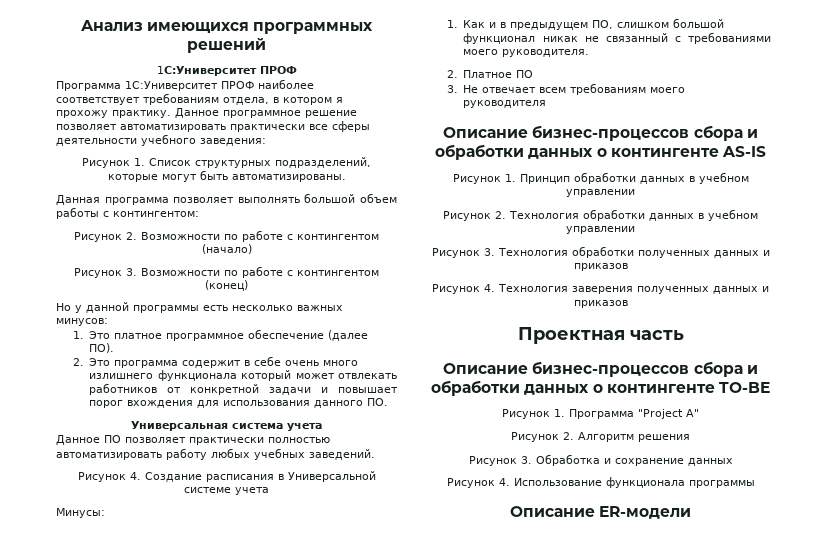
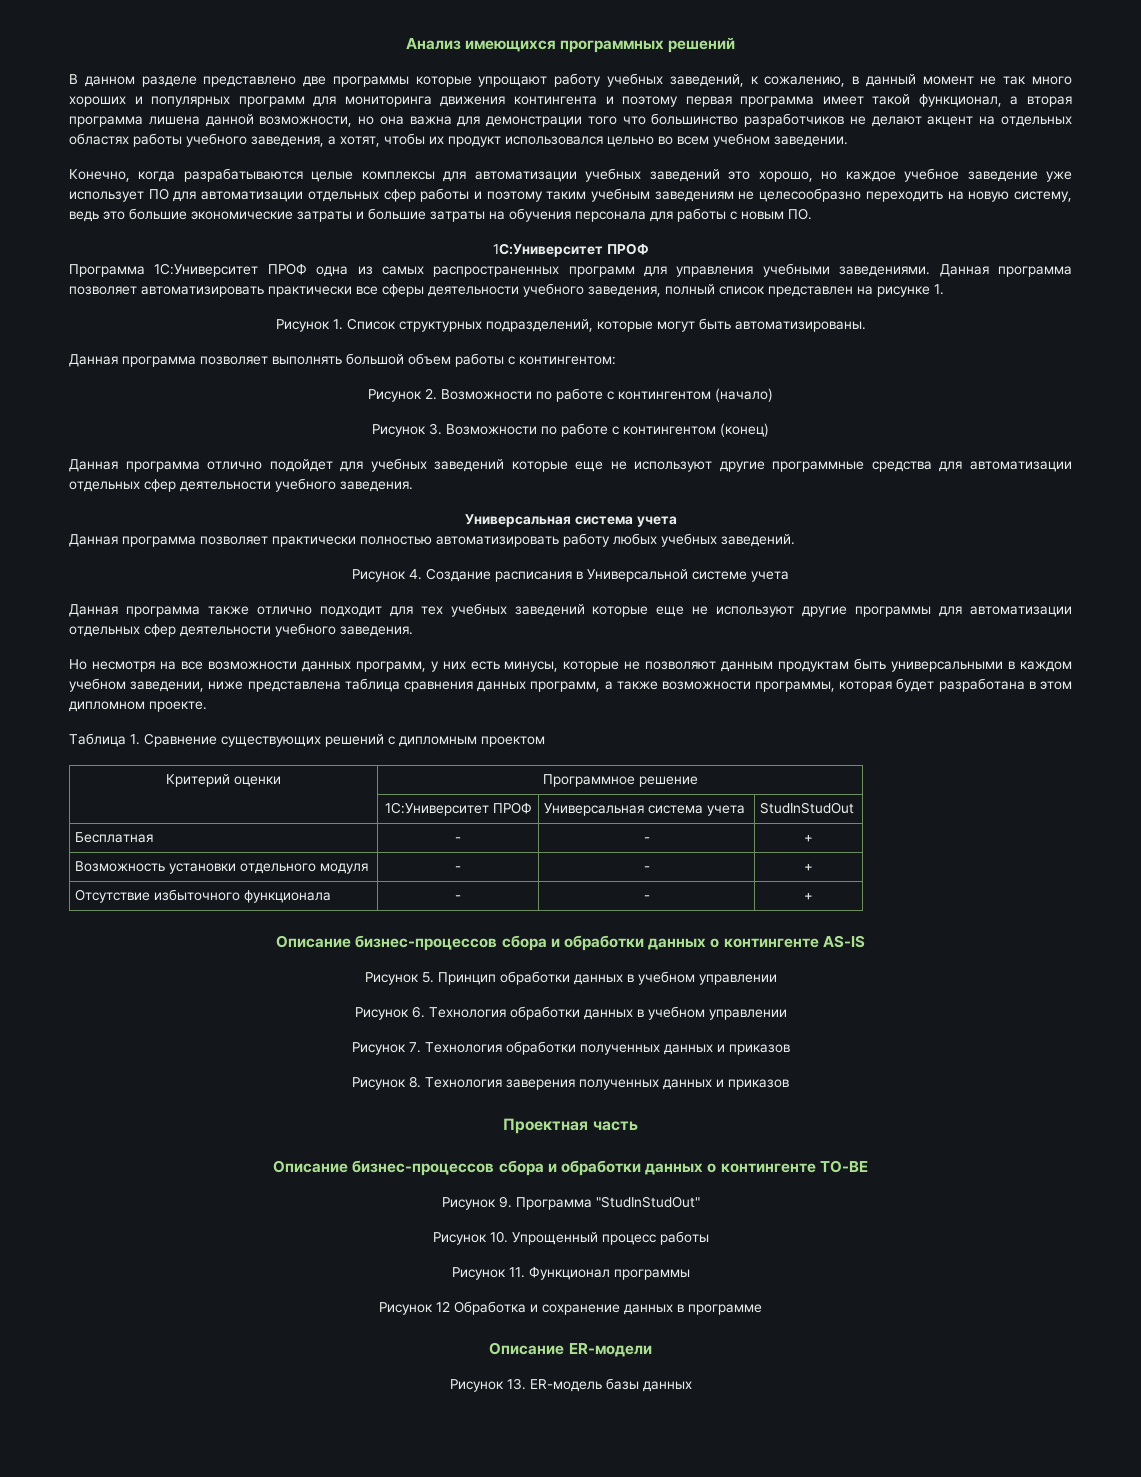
(266, 45) none -> [69,73,1073,87] [69,94,1072,107] [69,113,1072,127] [69,133,848,147] [69,168,1072,182] [69,188,1073,202] [69,208,812,222] // В данном разделе представлено две программы которые упрощают работу учебных заведений, к сожалению, в данный момент не так много хороших и популярных программ для мониторинга движения контингента и поэтому первая программа имеет такой функционал, а вторая программа лишена данной возможности, но она важна для демонстрации того что большинство разработчиков не делают акцент на отдельных областях работы учебного заведения, а хотят, чтобы их продукт использовался цельно во всем учебном заведении. // Конечно, когда разрабатываются целые комплексы для автоматизации учебных заведений это хорошо, но каждое учебное заведение уже использует ПО для автоматизации отдельных сфер работы и поэтому таким учебным заведениям не целесообразно переходить на новую систему, ведь это большие экономические затраты и большие затраты на обучения персонала для работы с новым ПО.
[258,79,314,89] [56,93,343,105] [56,108,357,118] наиболее соответствует требованиям отдела, в котором я прохожу практику. Данное программное решение -> [316,263,1072,277] одна из самых распространенных программ для управления учебными заведениями. Данная программа
[200,138,266,146] заведения: -> [588,284,944,297] заведения, полный список представлен на рисунке 1.
[56,302,343,313] [56,318,108,326] [72,329,369,341] [89,343,115,353] [72,356,359,368] [89,370,397,381] [89,383,398,395] [89,398,389,408] Но у данной программы есть несколько важных минусов: // 1. Это платное программное обеспечение (далее ПО). // 2. Это программа содержит в себе очень много излишнего функционала который может отвлекать работников от конкретной задачи и повышает порог вхождения для использования данного ПО. -> [69,458,1072,472] [69,478,413,492] Данная программа отлично подойдет для учебных заведений которые еще не используют другие программные средства для автоматизации отдельных сфер деятельности учебного заведения.
[56,435,121,445] Данное ПО -> [69,534,196,547] Данная программа
[56,508,105,518] [446,18,725,30] [463,32,771,44] [463,49,590,57] [446,70,534,78] [446,83,686,95] [463,100,547,108] Минусы: // 1. Как и в предыдущем ПО, слишком большой функционал никак не связанный с требованиями моего руководителя. // 2. Платное ПО // 3. Не отвечает всем требованиям моего руководителя -> [69,603,1072,617] [69,623,413,637] [69,658,1072,672] [69,678,1072,692] [69,701,207,712] [69,733,545,747] [166,774,281,787] [542,774,698,787] [384,802,532,816] [544,803,746,816] [760,802,855,814] [75,832,154,843] [455,837,461,842] [643,837,650,842] [804,834,813,842] [75,861,369,874] [455,866,461,871] [643,866,650,871] [804,863,813,871] [75,889,332,903] [455,895,461,900] [643,895,650,900] [804,892,813,900] Данная программа также отлично подходит для тех учебных заведений которые еще не используют другие программы для автоматизации отдельных сфер деятельности учебного заведения. // Но несмотря на все возможности данных программ, у них есть минусы, которые не позволяют данным продуктам быть универсальными в каждом учебном заведении, ниже представлена таблица сравнения данных программ, а также возможности программы, которая будет разработана в этом дипломном проекте. // Таблица 1. Сравнение существующих решений с дипломным проектом // Критерий оценки | Программное решение // | 1С:Университет ПРОФ | Универсальная система учета | StudInStudOut // Бесплатная | - | - | + // Возможность установки отдельного модуля | - | - | + // Отсутствие избыточного функционала | - | - | +
[504,174,516,182] 1. -> [421,972,434,983] 5.
[495,211,506,219] 2. -> [411,1006,425,1018] 6.
[483,248,495,256] 3. -> [408,1042,421,1053] 7.
[484,284,495,292] 4. -> [409,1076,421,1088] 8.
[554,409,699,419] [511,432,690,442] [468,454,733,466] [446,477,755,488] [509,506,692,519] 1. Программа "Project A" // Рисунок 2. Алгоритм решения // Рисунок 3. Обработка и сохранение данных // Рисунок 4. Использование функционала программы // Описание ER-модели -> [498,1196,700,1210] [432,1231,709,1245] [451,1266,690,1280] [379,1301,762,1315] [489,1342,652,1357] [449,1378,692,1392] 9. Программа "StudInStudOut" // Рисунок 10. Упрощенный процесс работы // Рисунок 11. Функционал программы // Рисунок 12 Обработка и сохранение данных в программе // Описание ER-модели // Рисунок 13. ER-модель базы данных

